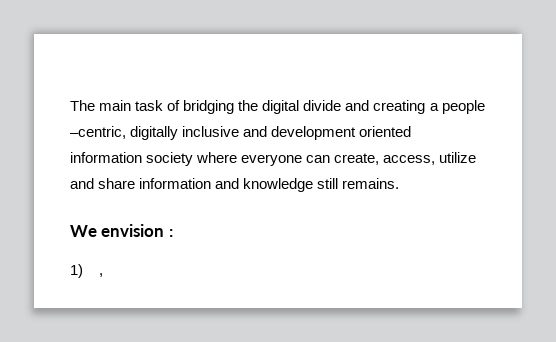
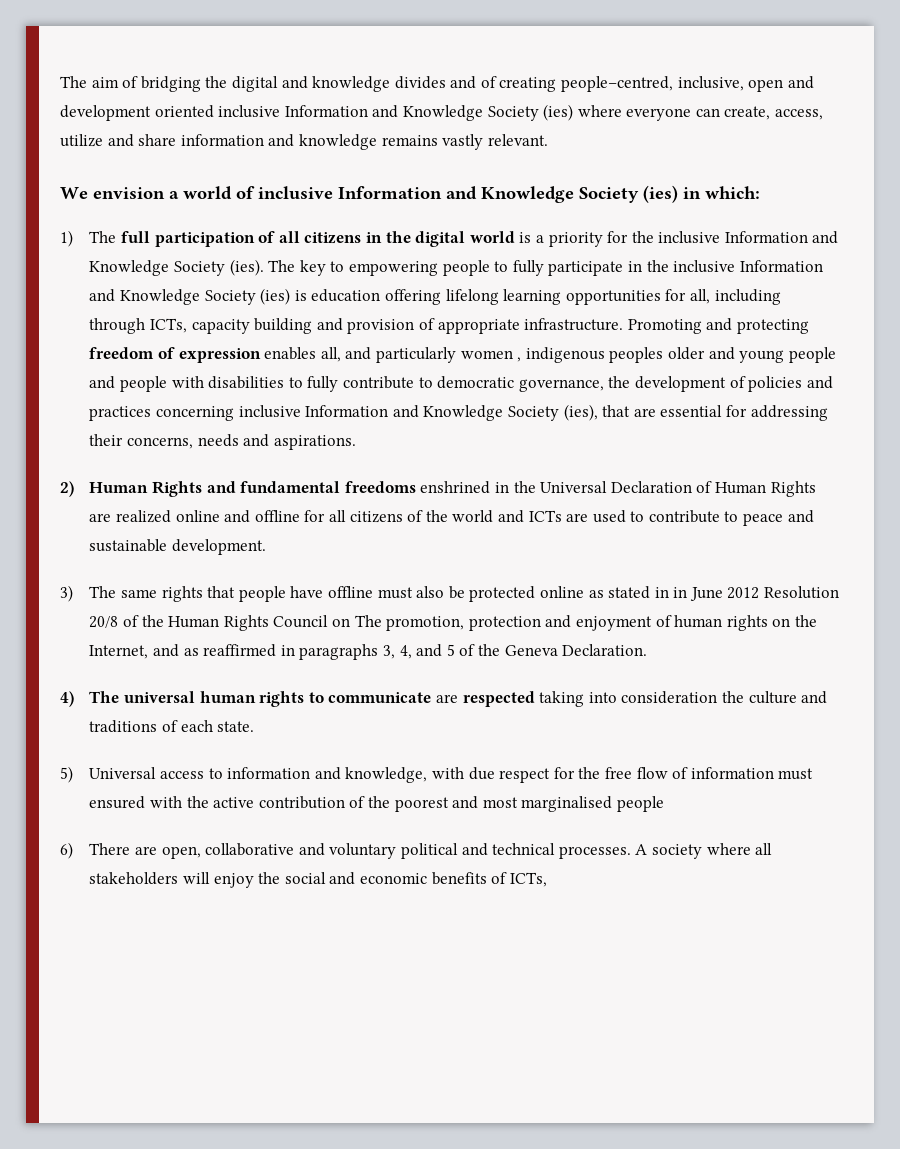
[70,100,164,111] The main task -> [60,76,119,88] The aim
[303,100,485,114] [70,126,412,140] [70,152,194,166] divide and creating a people –centric, digitally inclusive and development oriented information society -> [281,76,814,92] [60,104,574,121] and knowledge divides and of creating people–centred, inclusive, open and development oriented inclusive Information and Knowledge Society (ies)
[317,178,400,189] still remains. -> [381,134,548,150] remains vastly relevant.
[168,229,173,237] [70,264,103,278] : // 1) , -> [169,185,760,203] [60,230,839,247] [89,259,823,276] [89,288,781,305] [89,318,809,334] [89,347,836,363] [89,376,833,392] [89,404,828,421] [89,434,356,450] [60,481,816,497] [89,510,814,526] [89,539,267,555] [60,585,840,602] [89,615,817,631] [89,644,648,660] [60,691,828,707] [89,720,255,733] [60,766,814,783] [89,796,664,812] [60,842,773,859] [89,872,547,888] a world of inclusive Information and Knowledge Society (ies) in which: // 1) The full participation of all citizens in the digital world is a priority for the inclusive Information and Knowledge Society (ies). The key to empowering people to fully participate in the inclusive Information and Knowledge Society (ies) is education offering lifelong learning opportunities for all, including through ICTs, capacity building and provision of appropriate infrastructure. Promoting and protecting freedom of expression enables all, and particularly women , indigenous peoples older and young people and people with disabilities to fully contribute to democratic governance, the development of policies and practices concerning inclusive Information and Knowledge Society (ies), that are essential for addressing their concerns, needs and aspirations. // 2) Human Rights and fundamental freedoms enshrined in the Universal Declaration of Human Rights are realized online and offline for all citizens of the world and ICTs are used to contribute to peace and sustainable development. // 3) The same rights that people have offline must also be protected online as stated in in June 2012 Resolution 20/8 of the Human Rights Council on The promotion, protection and enjoyment of human rights on the Internet, and as reaffirmed in paragraphs 3, 4, and 5 of the Geneva Declaration. // 4) The universal human rights to communicate are respected taking into consideration the culture and traditions of each state. // 5) Universal access to information and knowledge, with due respect for the free flow of information must ensured with the active contribution of the poorest and most marginalised people // 6) There are open, collaborative and voluntary political and technical processes. A society where all stakeholders will enjoy the social and economic benefits of ICTs,

